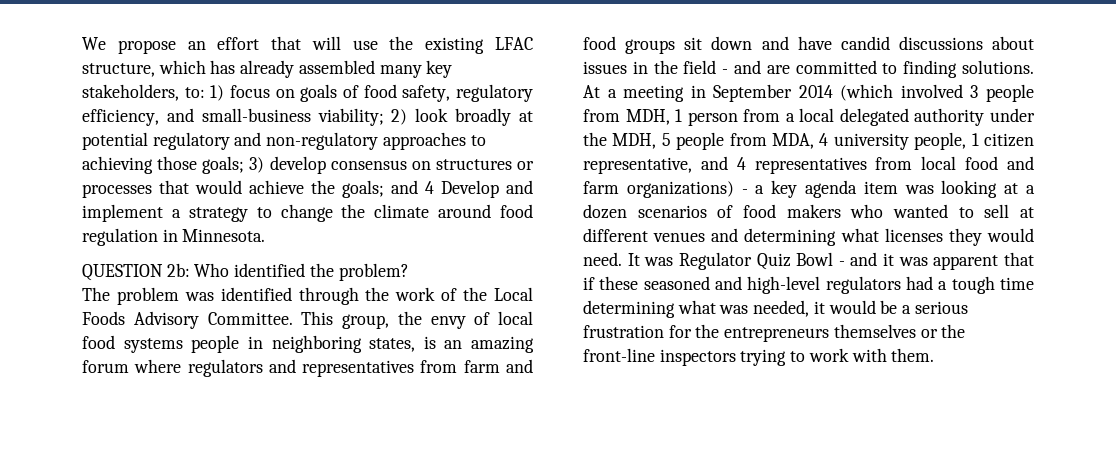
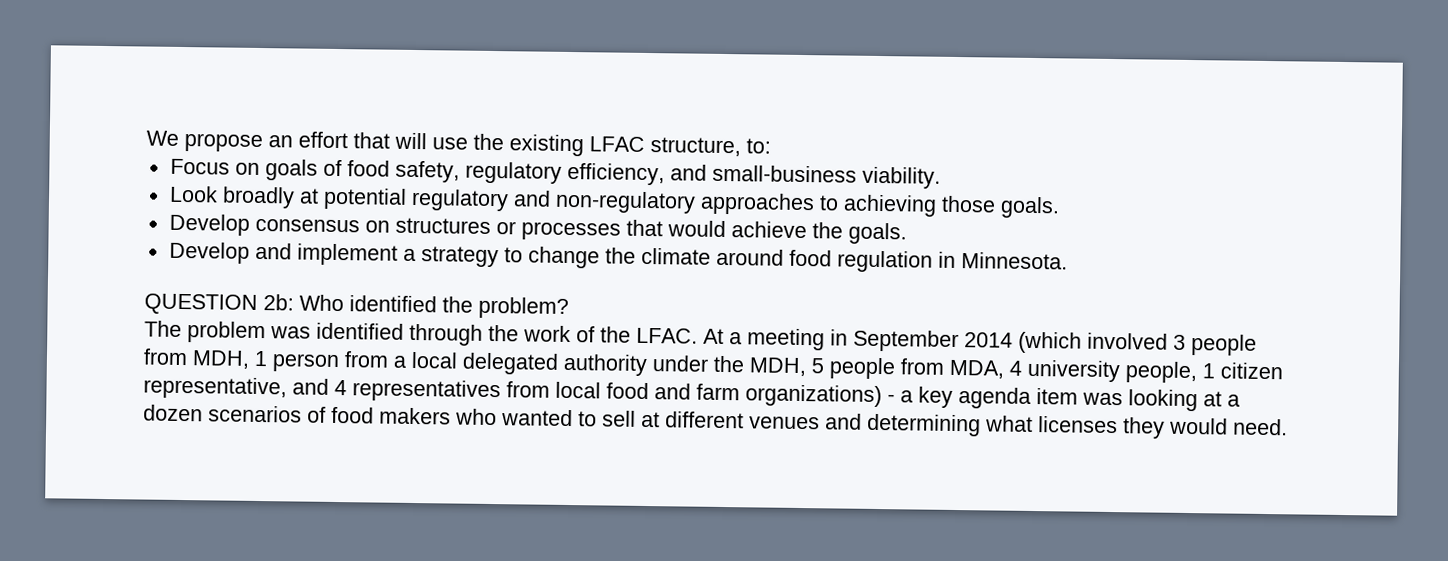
[158,60,453,78] [82,84,179,101] which has already assembled many key stakeholders, -> (741, 147) none
[210,85,270,101] 1) focus -> [169,158,230,175] // Focus
[317,108,449,126] viability; 2) look -> [861,166,941,189] [168,185,218,203] viability. // Look
[202,156,326,174] goals; 3) develop -> [999,196,1060,219] [168,213,250,236] goals. // Develop
[342,180,434,198] goals; and 4 -> [847,222,907,245] goals. //
[494,287,534,301] [82,311,533,329] [82,335,534,353] [82,359,533,377] [583,36,1034,54] [583,60,1034,78] Local Foods Advisory Committee. This group, the envy of local food systems people in neighboring states, is an amazing forum where regulators and representatives from farm and food groups sit down and have candid discussions about issues in the field - and are committed to finding solutions. -> [636,327,698,344] LFAC.
[627,252,1034,270] [583,276,1034,294] [583,300,968,318] [583,324,966,342] [583,348,935,366] It was Regulator Quiz Bowl - and it was apparent that if these seasoned and high-level regulators had a tough time determining what was needed, it would be a serious frustration for the entrepreneurs themselves or the front-line inspectors trying to work with them. -> (1288, 427) none

